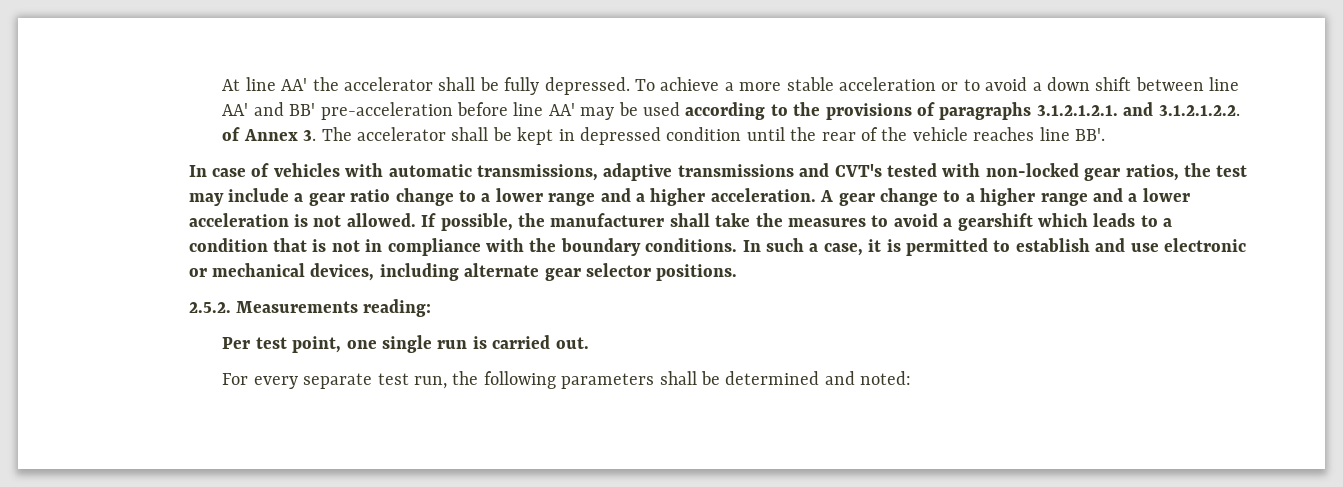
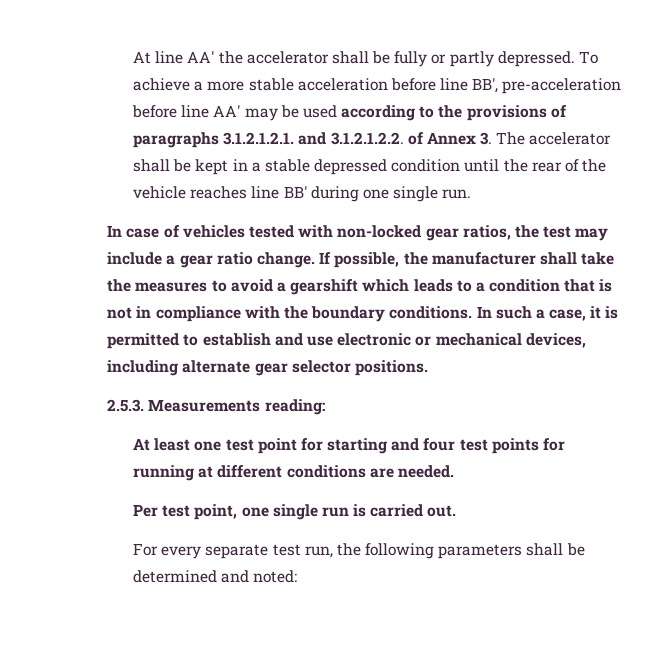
(540, 86) none -> [431,51,494,67] or partly
[941,77,1240,91] [222,102,316,116] or to avoid a down shift between line AA' and BB' -> [390,78,499,93] before line BB',
(575, 135) none -> [251,159,310,172] a stable
[1074,128,1105,141] BB'. -> [283,186,472,202] BB' during one single run.
[345,163,882,181] with automatic transmissions, adaptive transmissions and CVT's -> (245, 231) none
[395,188,1190,206] [188,213,416,227] change to a lower range and a higher acceleration. A gear change to a higher range and a lower acceleration is not allowed. -> [256,252,315,268] change.
[188,302,231,313] 2.5.2. -> [107,399,145,412] 2.5.3.
(432, 308) none -> [132,438,565,454] [132,465,454,481] // At least one test point for starting and four test points for running at different conditions are needed.

